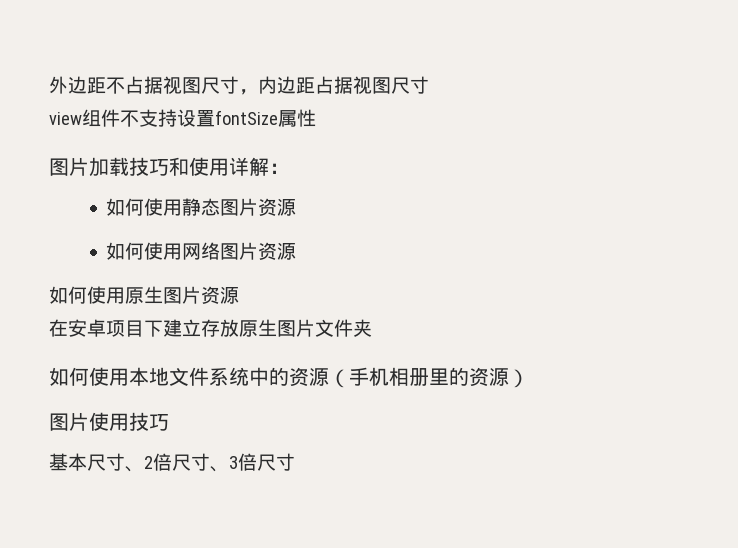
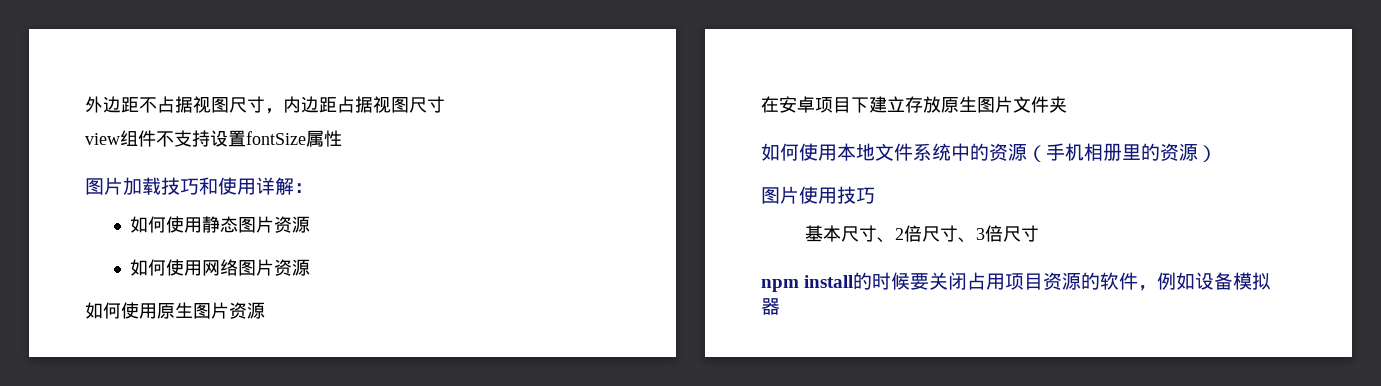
(295, 462) none -> [761,272,1272,292] [761,298,780,315] // npm install的时候要关闭占用项目资源的软件，例如设备模拟器

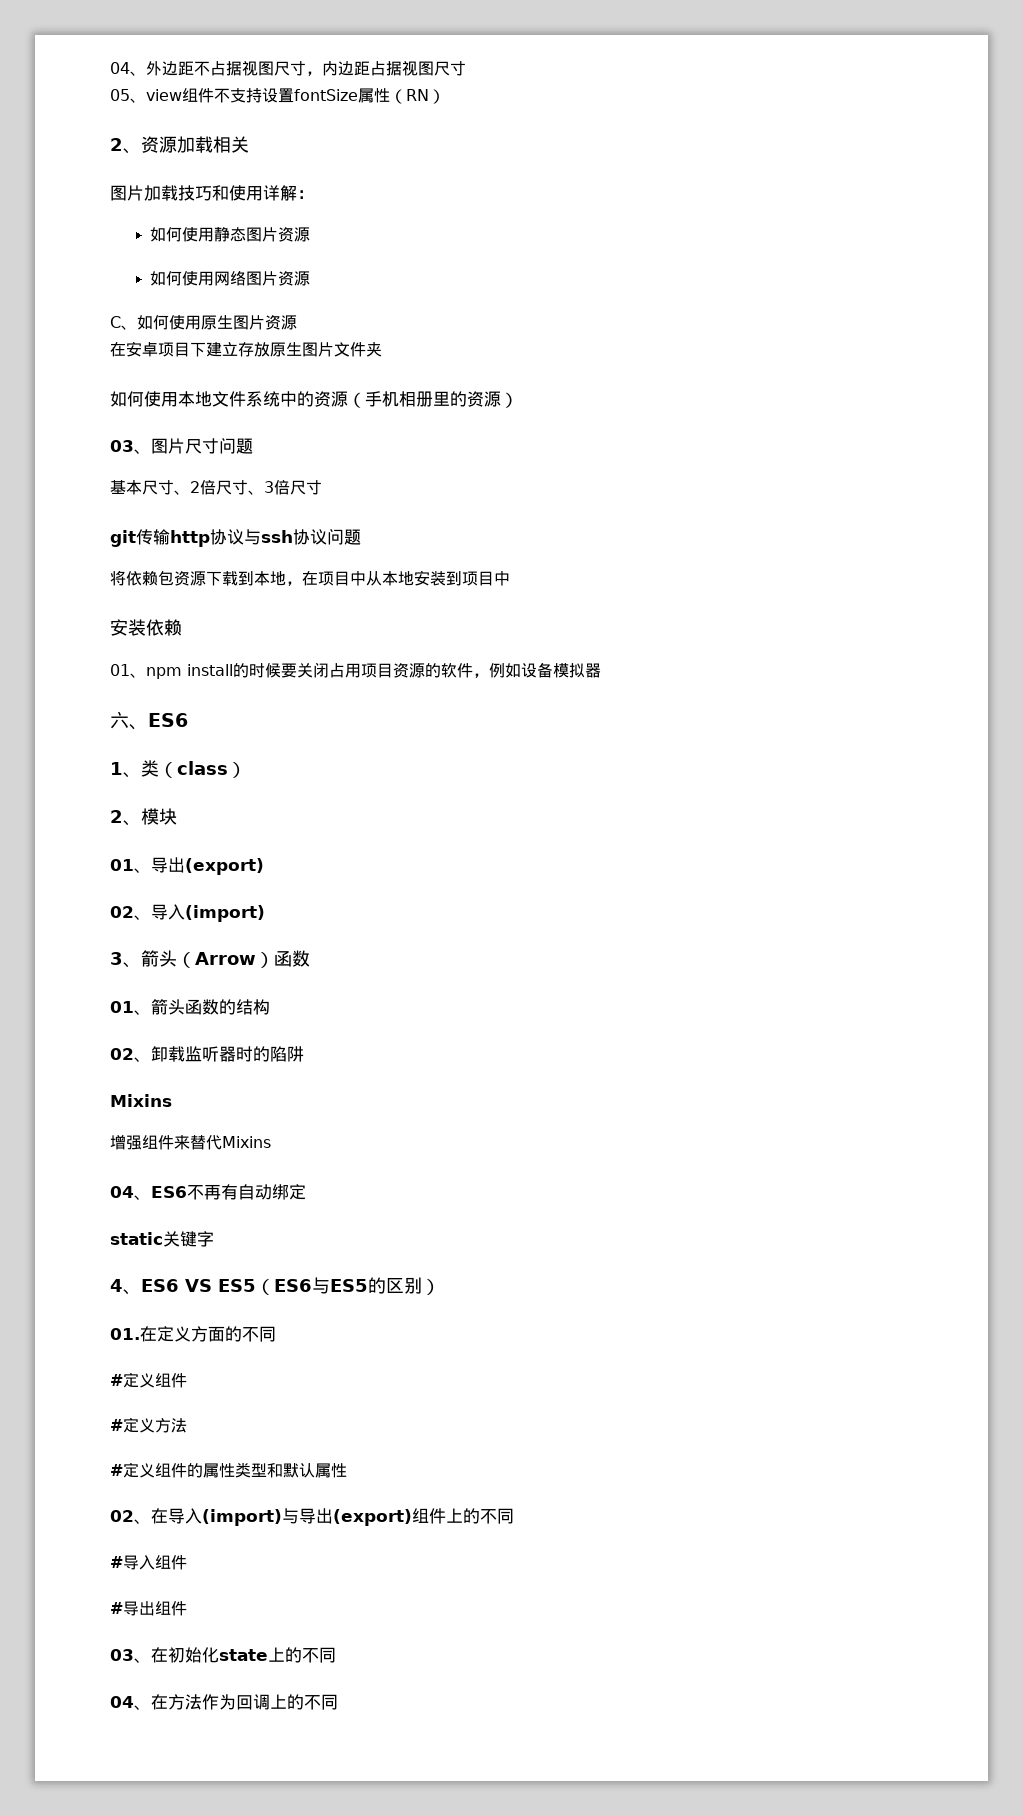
(85, 104) none -> [110,62,146,76] 04、
(445, 104) none -> [110,89,146,103] 05、
(342, 138) none -> [390,89,445,104] [110,136,249,154] （RN） // 2、资源加载相关
(310, 267) none -> [110,316,137,330] C、
[761,186,875,204] 图片使用技巧 -> [110,438,253,454] 03、图片尺寸问题
(1039, 233) none -> [110,529,361,547] [110,570,510,586] [110,619,182,636] [110,664,146,678] git传输http协议与ssh协议问题 // 将依赖包资源下载到本地，在项目中从本地安装到项目中 // 安装依赖 // 01、
(780, 306) none -> [110,711,188,730] [110,760,246,778] [110,808,177,826] [110,857,264,875] [110,904,265,922] [110,950,310,968] [110,999,270,1015] [110,1046,304,1062] [110,1094,172,1107] [110,1134,271,1150] [110,1184,306,1200] [110,1231,214,1247] [110,1277,440,1295] [110,1326,276,1342] [110,1372,187,1388] [110,1417,187,1433] [110,1462,347,1478] [110,1508,514,1526] [110,1555,187,1570] [110,1601,187,1616] [110,1647,336,1663] [110,1694,338,1710] // 六、ES6 // 1、类（class） // 2、模块 // 01、导出(export) // 02、导入(import) // 3、箭头（Arrow）函数 // 01、箭头函数的结构 // 02、卸载监听器时的陷阱 // Mixins // 增强组件来替代Mixins // 04、ES6不再有自动绑定 // static关键字 // 4、ES6 VS ES5（ES6与ES5的区别） // 01.在定义方面的不同 // #定义组件 // #定义方法 // #定义组件的属性类型和默认属性 // 02、在导入(import)与导出(export)组件上的不同 // #导入组件 // #导出组件 // 03、在初始化state上的不同 // 04、在方法作为回调上的不同

